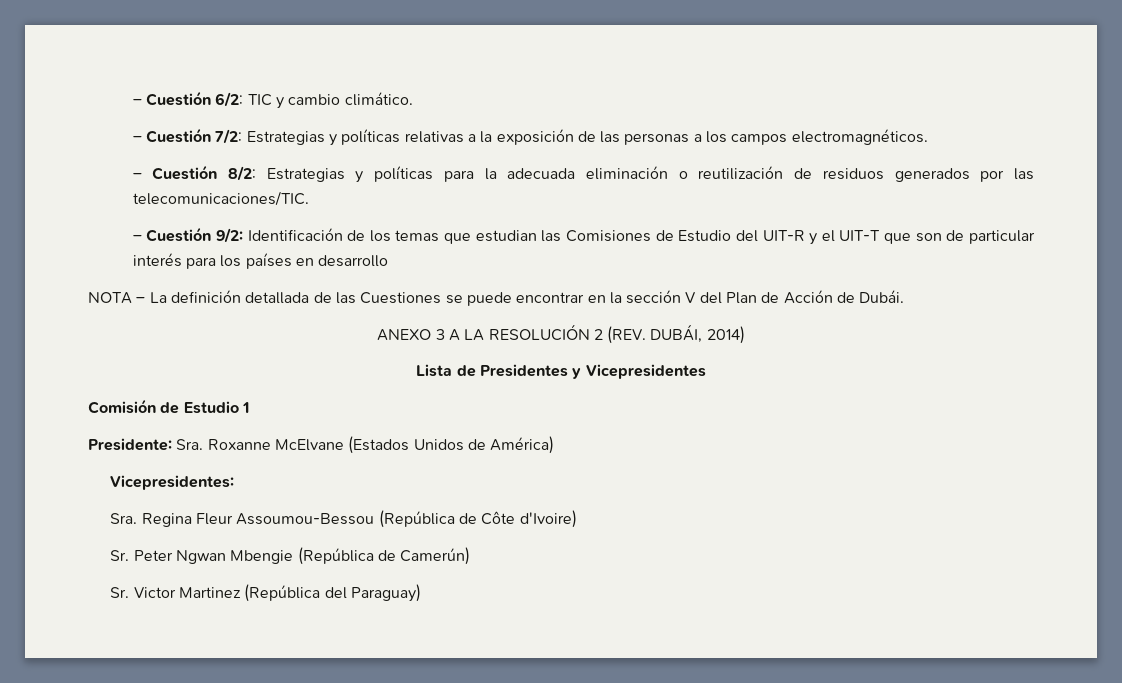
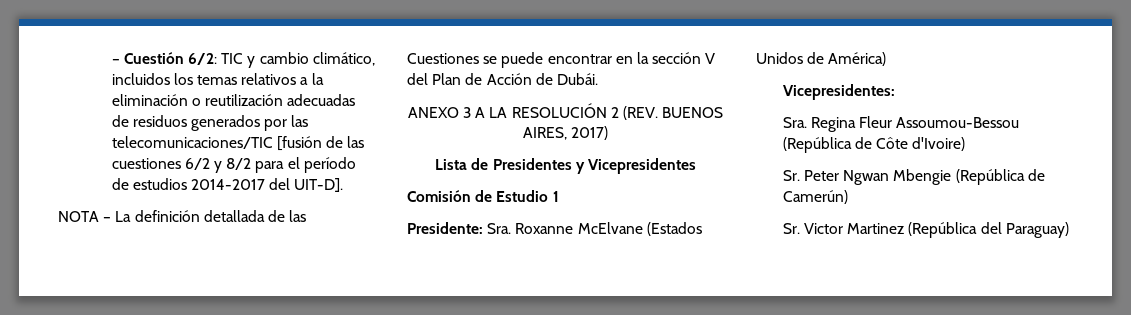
[344,92,413,106] [132,128,928,146] [132,165,576,183] climático. // – Cuestión 7/2: Estrategias y políticas relativas a la exposición de las personas a los campos electromagnéticos. // – Cuestión 8/2: Estrategias y políticas para la adecuada -> [312,52,375,66] [111,73,324,85] climático, incluidos los temas relativos a la
(784, 173) none -> [287,94,356,106] adecuadas
[132,191,309,206] [132,227,1036,245] [132,253,389,269] telecomunicaciones/TIC. // – Cuestión 9/2: Identificación de los temas que estudian las Comisiones de Estudio del UIT-R y el UIT-T que son de particular interés para los países en desarrollo -> [111,136,365,151] [111,157,356,173] [111,178,344,192] telecomunicaciones/TIC [fusión de las cuestiones 6/2 y 8/2 para el período de estudios 2014-2017 del UIT-D].
[650,324,745,344] DUBÁI, 2014) -> [662,107,724,118] [522,126,609,140] BUENOS AIRES, 2017)

